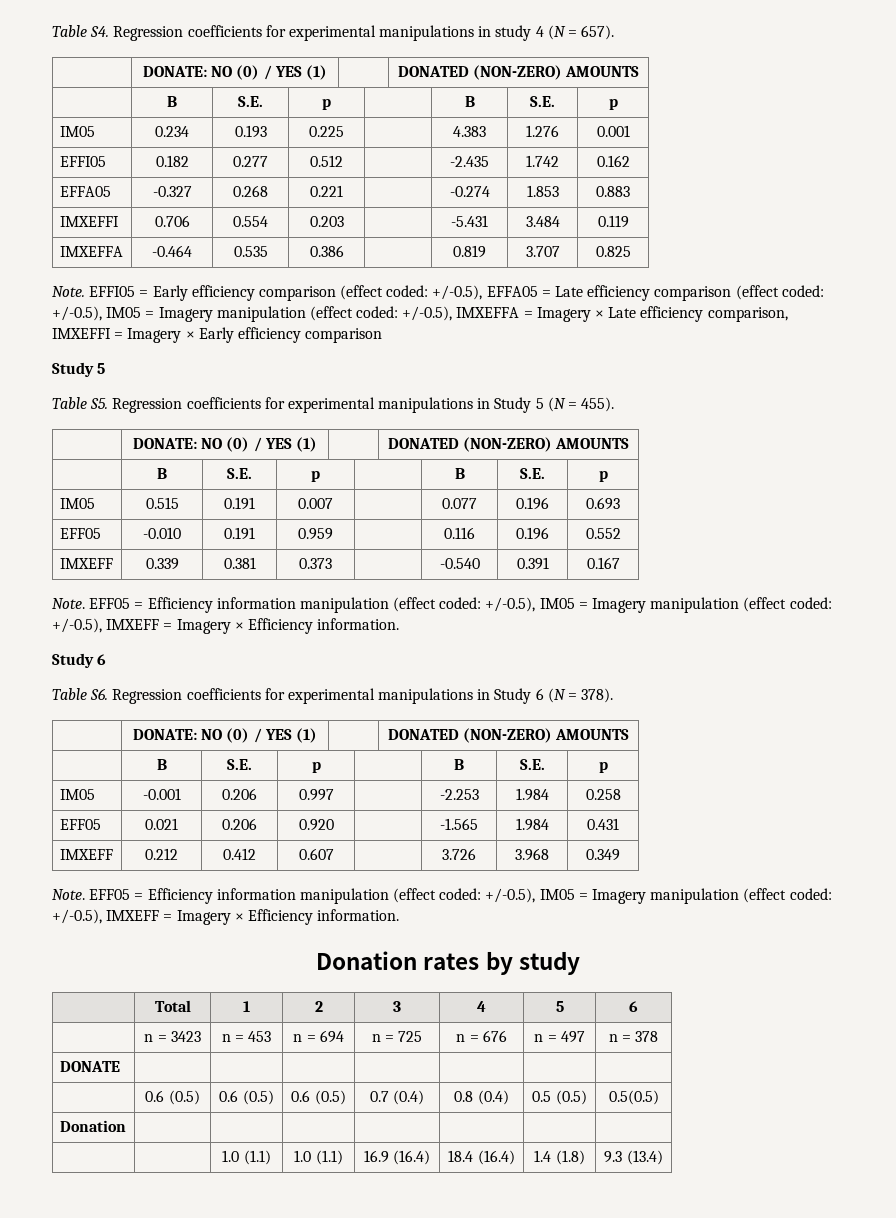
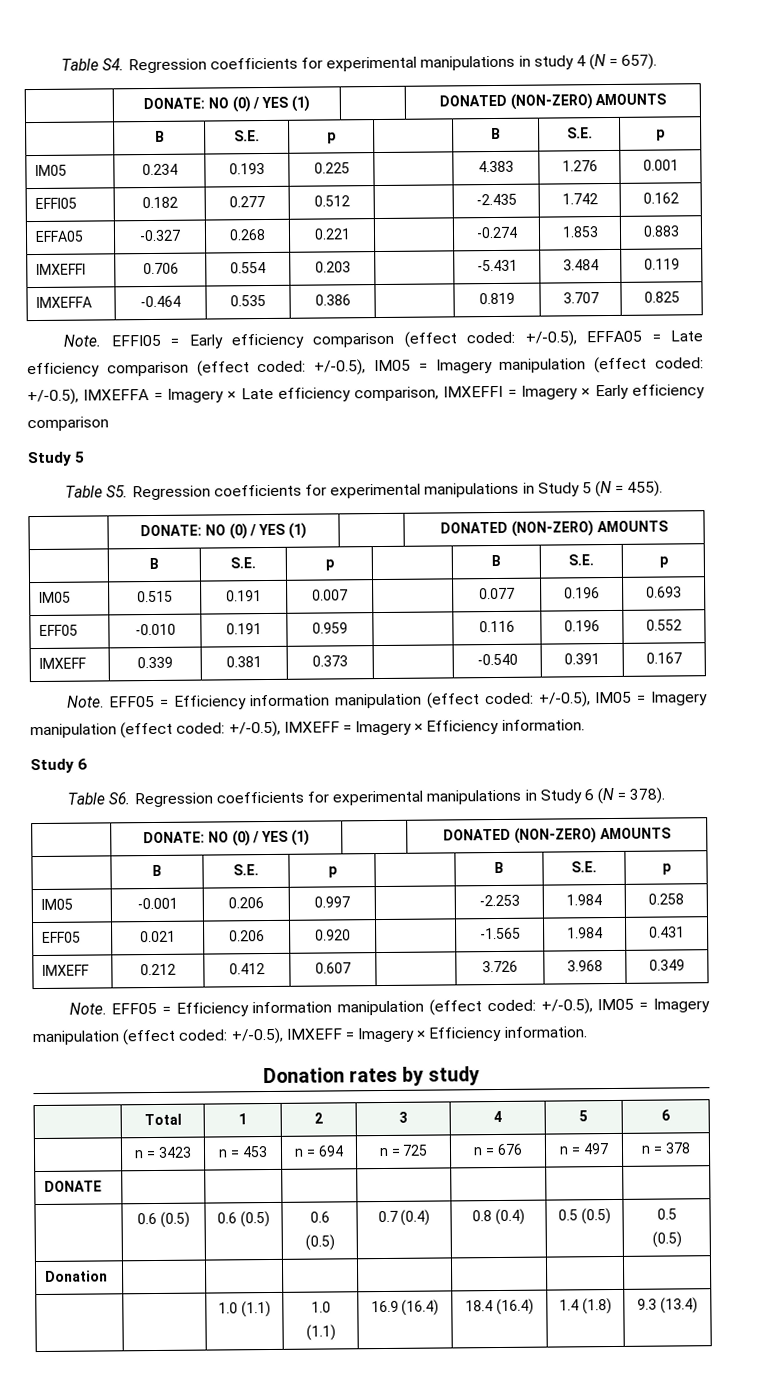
(311, 1096) none -> (330, 1217) //
[608,1090,659,1105] 0.5(0.5) -> [656,1208,677,1220] [651,1231,682,1248] 0.5 // (0.5)
(312, 1156) none -> (331, 1307) //

